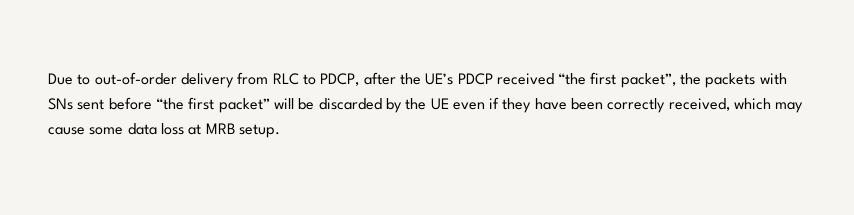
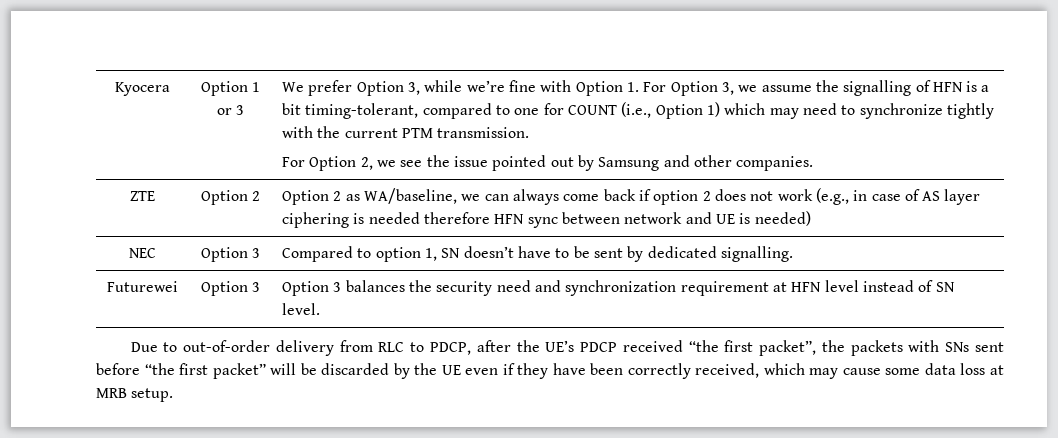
(48, 79) none -> [115,82,170,96] [200,81,261,96] [216,105,245,115] [282,80,990,96] [282,102,994,119] [282,126,530,138] [282,155,814,171] [130,191,155,201] [200,190,261,205] [282,188,981,205] [282,211,811,228] [129,248,156,258] [200,247,261,262] [282,246,793,262] [107,281,178,292] [200,281,261,296] [282,280,955,296] [282,303,321,315] Kyocera | Option 1 or 3 | We prefer Option 3, while we’re fine with Option 1. For Option 3, we assume the signalling of HFN is a bit timing-tolerant, compared to one for COUNT (i.e., Option 1) which may need to synchronize tightly with the current PTM transmission. // For Option 2, we see the issue pointed out by Samsung and other companies. // ZTE | Option 2 | Option 2 as WA/baseline, we can always come back if option 2 does not work (e.g., in case of AS layer ciphering is needed therefore HFN sync between network and UE is needed) // NEC | Option 3 | Compared to option 1, SN doesn’t have to be sent by dedicated signalling. // Futurewei | Option 3 | Option 3 balances the security need and synchronization requirement at HFN level instead of SN level. //

